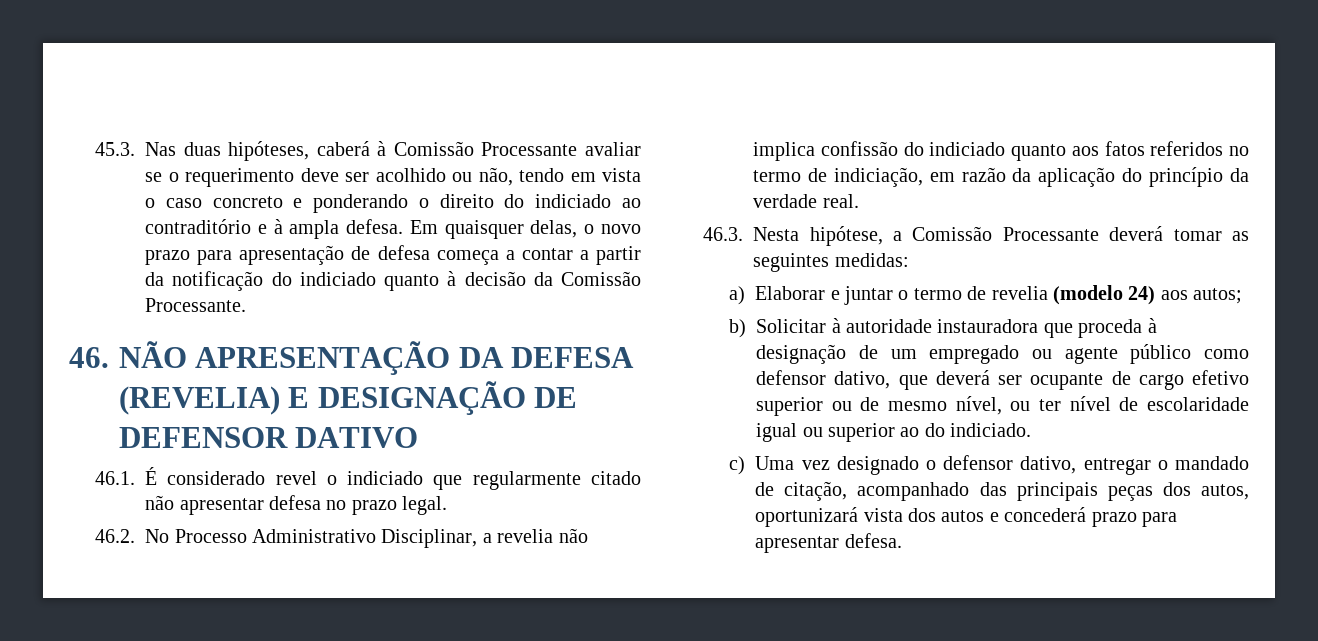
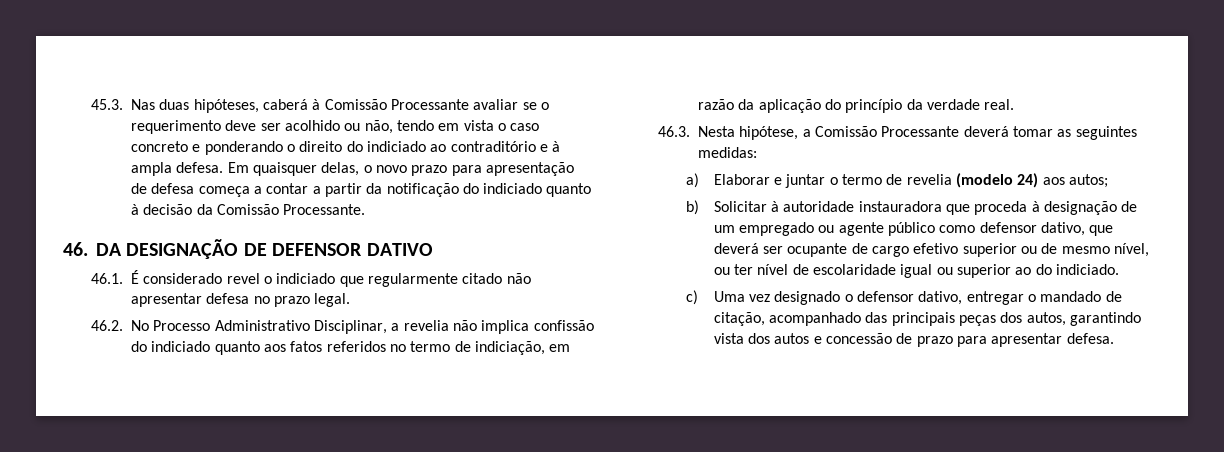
[119,341,635,375] [119,386,310,415] NÃO APRESENTAÇÃO DA DEFESA (REVELIA) E -> [96,243,122,256] DA
[755,507,859,527] oportunizará -> [1070,312,1142,326] garantindo
[1004,507,1087,522] concederá -> [826,333,913,344] concessão de

